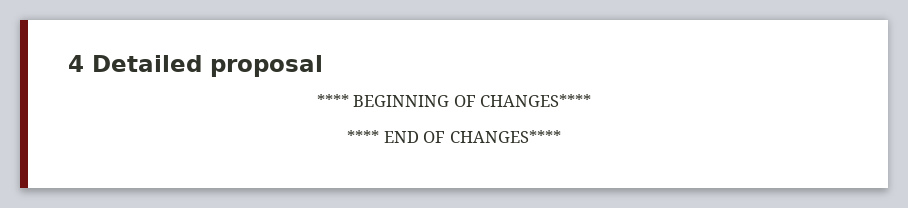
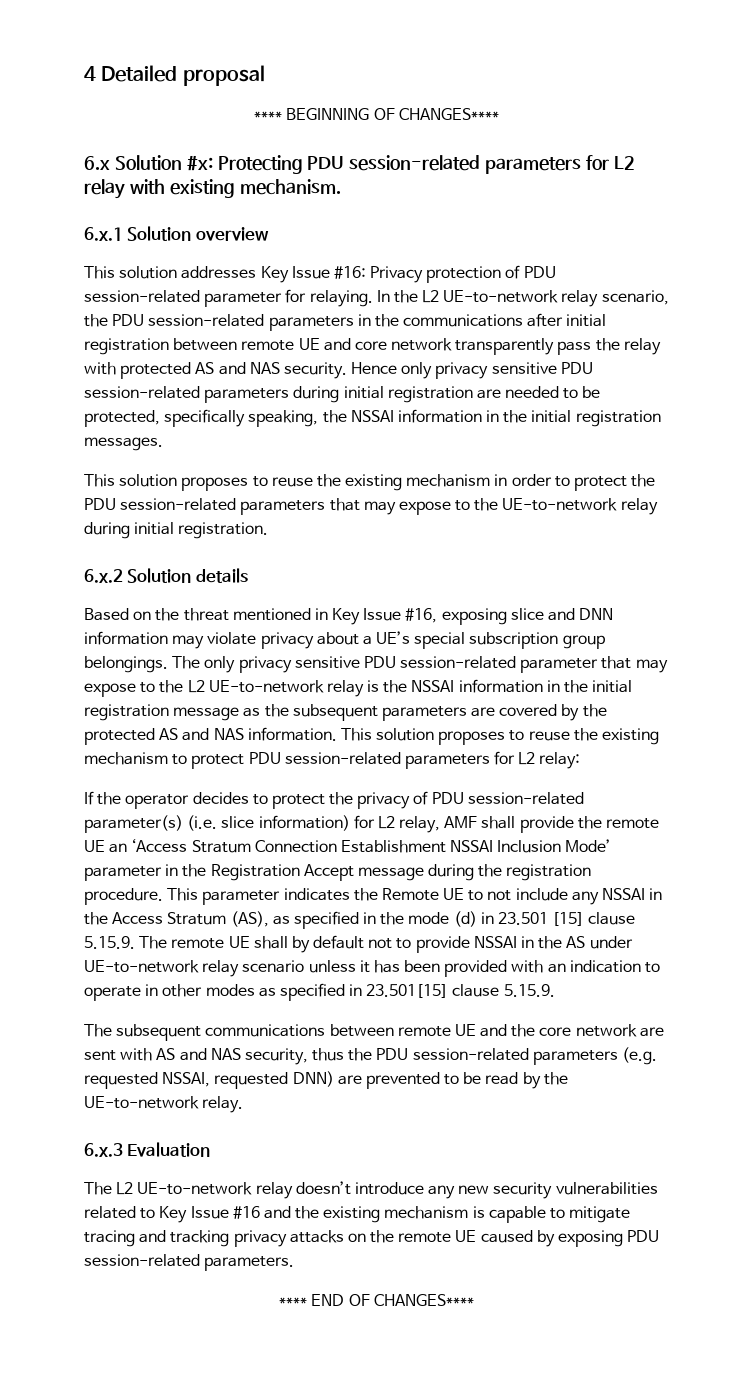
(592, 100) none -> [84,155,635,174] [84,179,341,199] [84,226,269,241] [84,265,556,283] [84,289,669,307] [84,313,607,331] [84,338,661,355] [84,362,593,379] [84,386,601,403] [84,409,661,427] [84,437,163,451] [84,474,656,491] [84,498,658,515] [84,522,269,539] [84,568,248,583] [84,608,614,625] [84,631,605,649] [84,656,668,673] [84,679,633,697] [84,704,607,721] [84,727,660,745] [84,751,581,769] [84,791,584,809] [84,815,660,833] [84,838,612,853] [84,864,592,881] [84,888,663,905] [84,911,636,929] [84,935,633,953] [84,960,661,977] [84,983,555,1001] [84,1024,664,1041] [84,1047,658,1065] [84,1071,568,1089] [84,1096,244,1113] [84,1142,211,1157] [84,1181,658,1199] [84,1206,631,1223] [84,1230,660,1247] [84,1254,295,1271] // 6.x Solution #x: Protecting PDU session-related parameters for L2 relay with existing mechanism. // 6.x.1 Solution overview // This solution addresses Key Issue #16: Privacy protection of PDU session-related parameter for relaying. In the L2 UE-to-network relay scenario, the PDU session-related parameters in the communications after initial registration between remote UE and core network transparently pass the relay with protected AS and NAS security. Hence only privacy sensitive PDU session-related parameters during initial registration are needed to be protected, specifically speaking, the NSSAI information in the initial registration messages. // This solution proposes to reuse the existing mechanism in order to protect the PDU session-related parameters that may expose to the UE-to-network relay during initial registration. // 6.x.2 Solution details // Based on the threat mentioned in Key Issue #16, exposing slice and DNN information may violate privacy about a UE’s special subscription group belongings. The only privacy sensitive PDU session-related parameter that may expose to the L2 UE-to-network relay is the NSSAI information in the initial registration message as the subsequent parameters are covered by the protected AS and NAS information. This solution proposes to reuse the existing mechanism to protect PDU session-related parameters for L2 relay: // If the operator decides to protect the privacy of PDU session-related parameter(s) (i.e. slice information) for L2 relay, AMF shall provide the remote UE an ‘Access Stratum Connection Establishment NSSAI Inclusion Mode’ parameter in the Registration Accept message during the registration procedure. This parameter indicates the Remote UE to not include any NSSAI in the Access Stratum (AS), as specified in the mode (d) in 23.501 [15] clause 5.15.9. The remote UE shall by default not to provide NSSAI in the AS under UE-to-network relay scenario unless it has been provided with an indication to operate in other modes as specified in 23.501[15] clause 5.15.9. // The subsequent communications between remote UE and the core network are sent with AS and NAS security, thus the PDU session-related parameters (e.g. requested NSSAI, requested DNN) are prevented to be read by the UE-to-network relay. // 6.x.3 Evaluation // The L2 UE-to-network relay doesn’t introduce any new security vulnerabilities related to Key Issue #16 and the existing mechanism is capable to mitigate tracing and tracking privacy attacks on the remote UE caused by exposing PDU session-related parameters.

